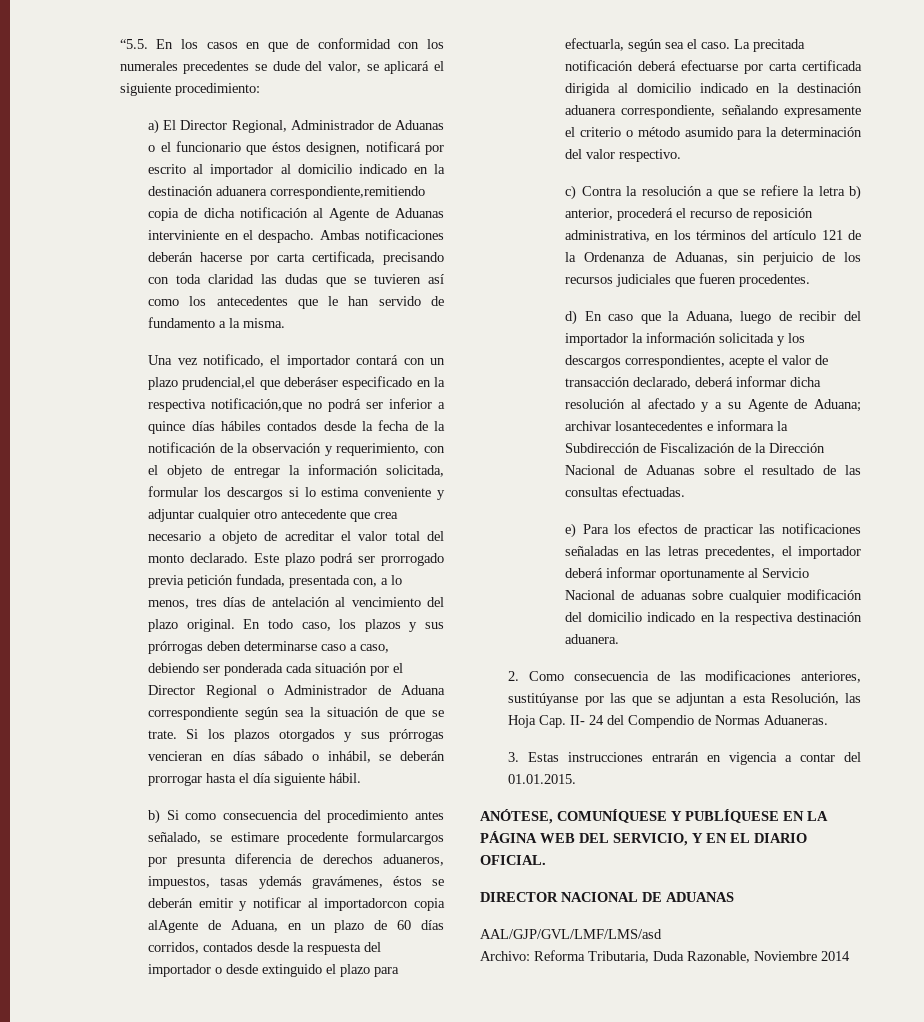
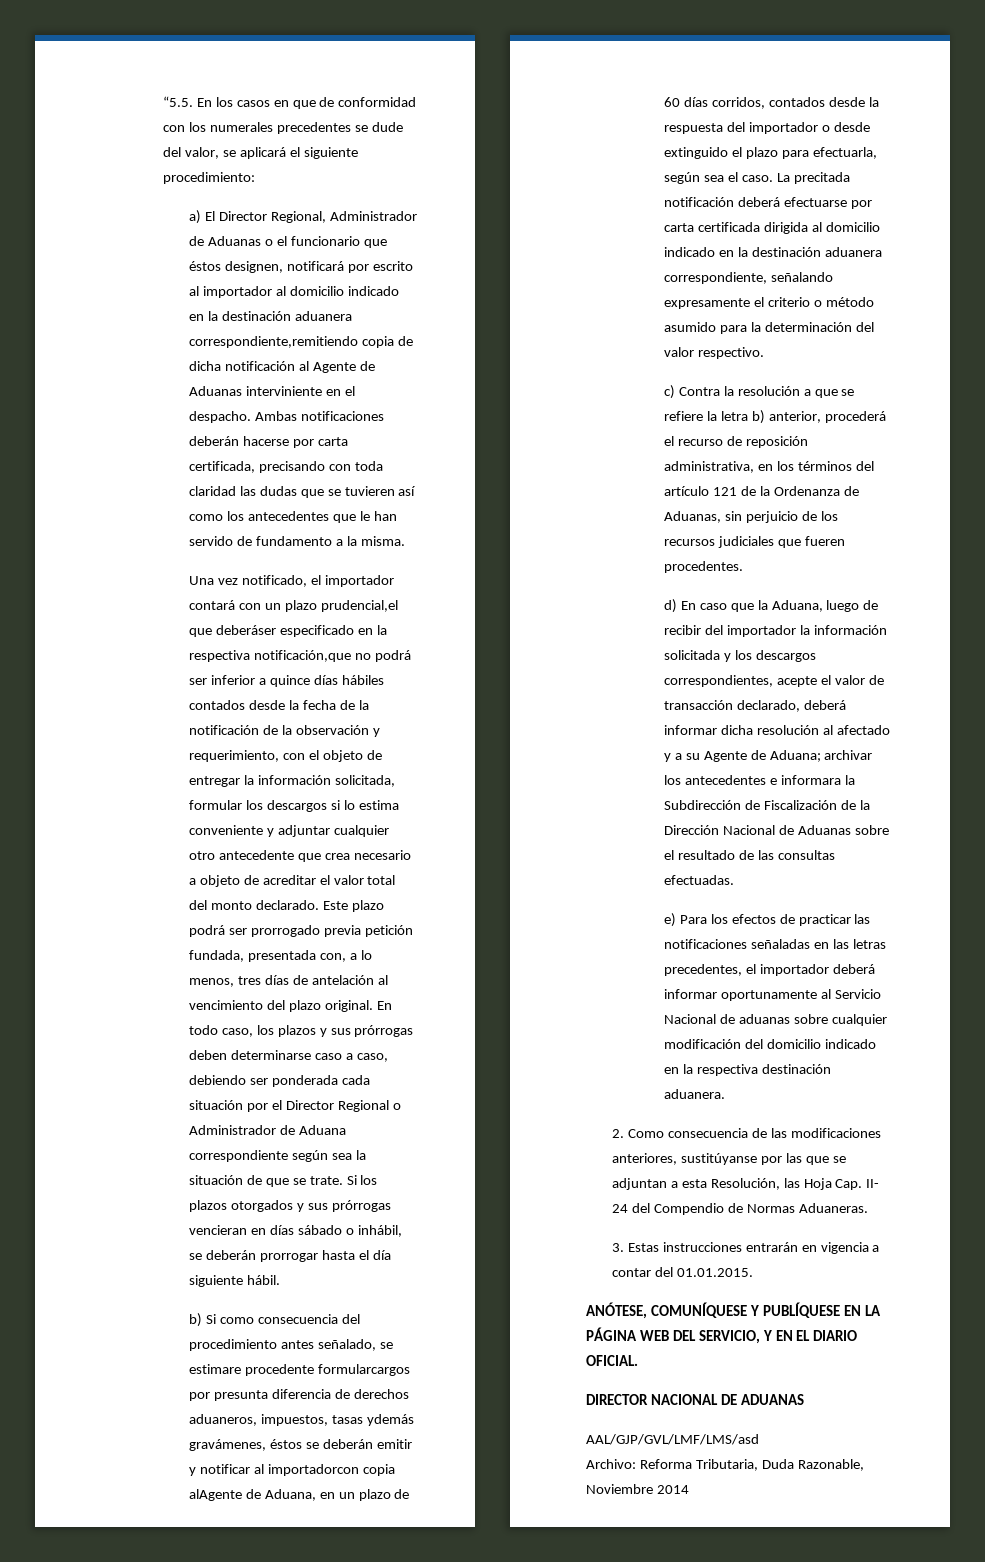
[615,421,704,431] losantecedentes -> [663,775,766,785] los antecedentes

